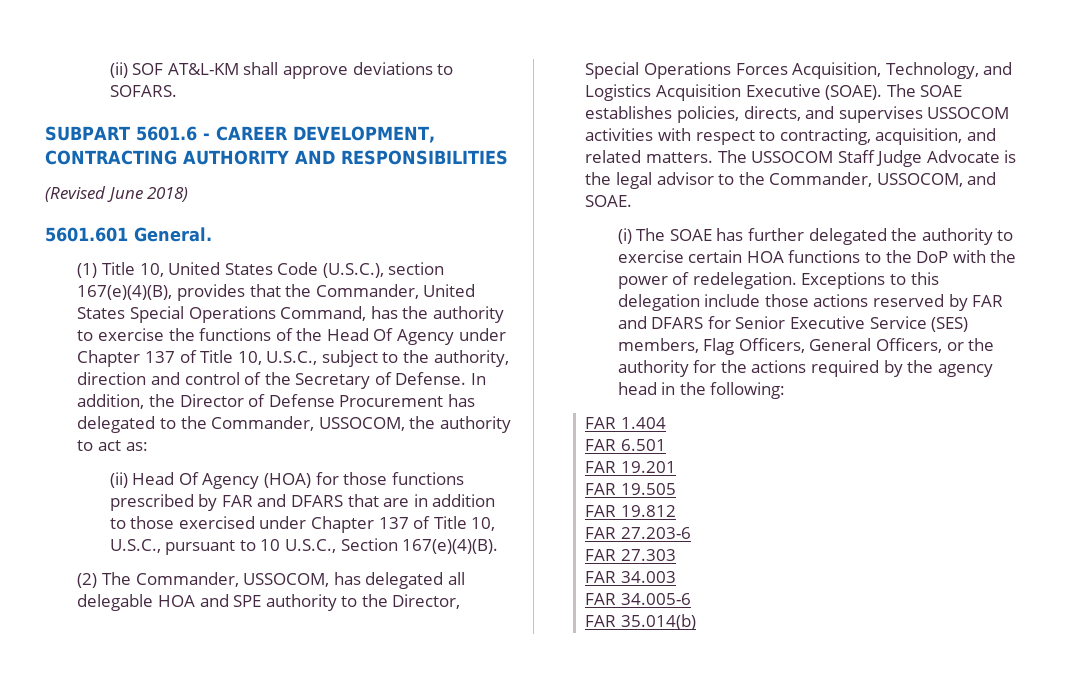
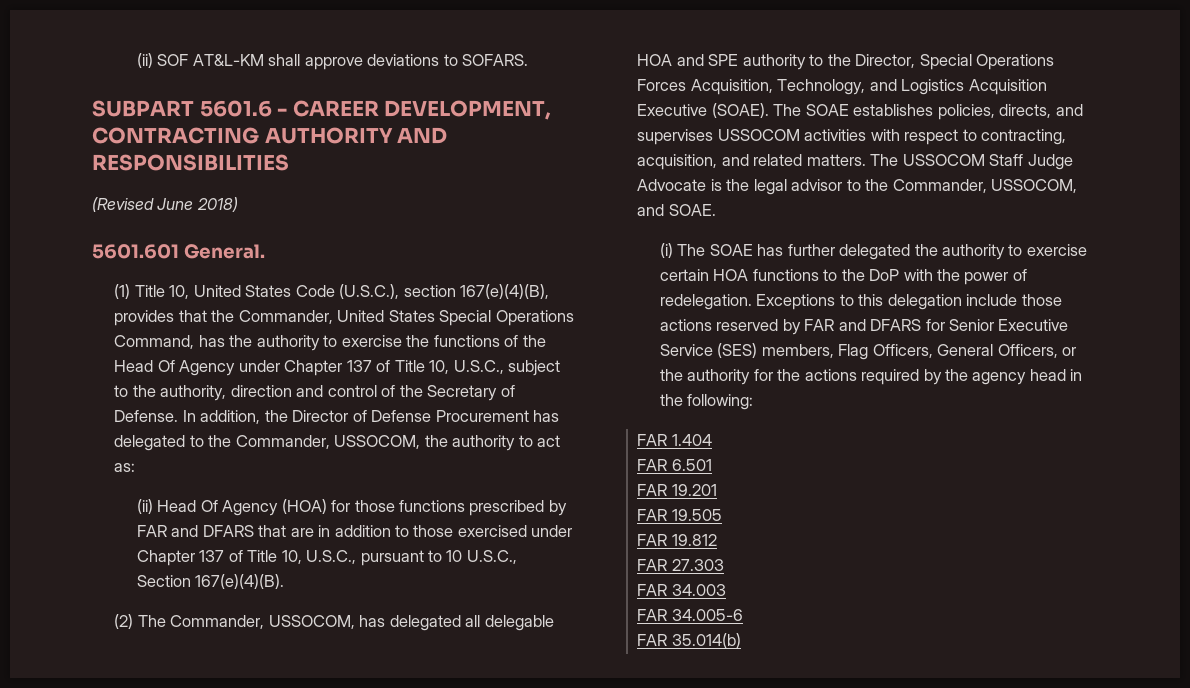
[585,527,691,539] // FAR 27.203-6 -> (717, 540) none

